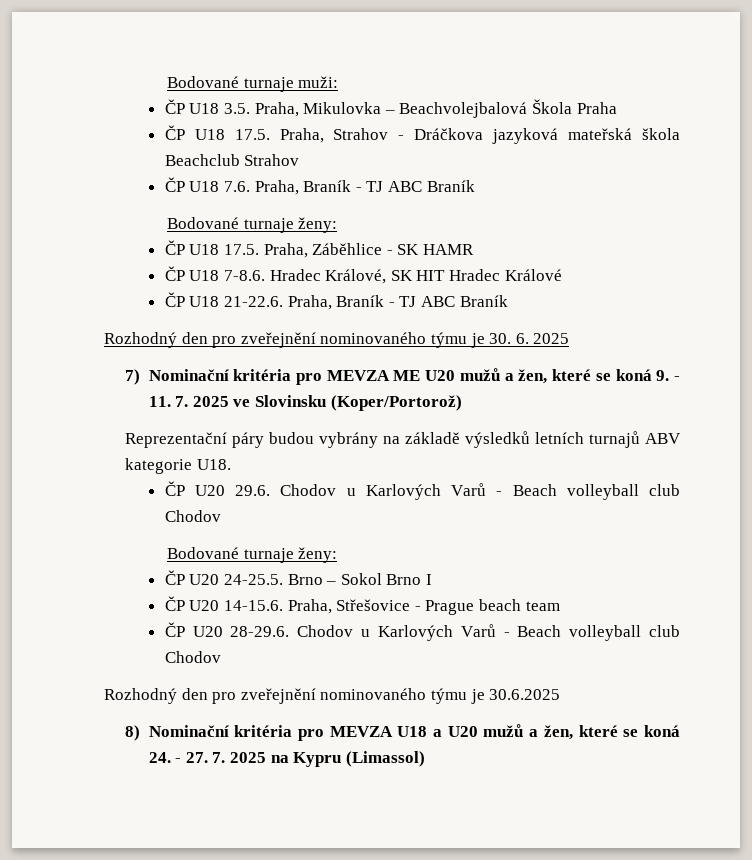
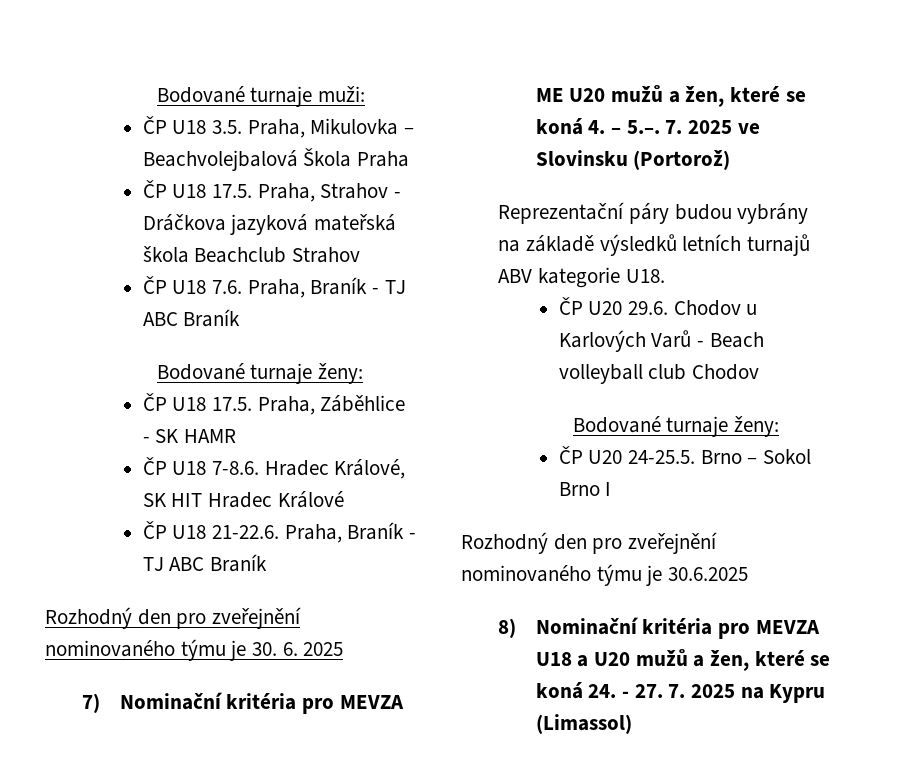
[656,370,680,381] [148,396,171,407] 9. - 11. -> [588,120,660,134] 4. – 5.–.
[330,395,462,411] (Koper/Portorož) -> [633,150,731,170] (Portorož)
[164,596,560,615] [164,622,680,641] [164,651,221,663] // ČP U20 14-15.6. Praha, Střešovice - Prague beach team // ČP U20 28-29.6. Chodov u Karlových Varů - Beach volleyball club Chodov -> (612, 489) none

